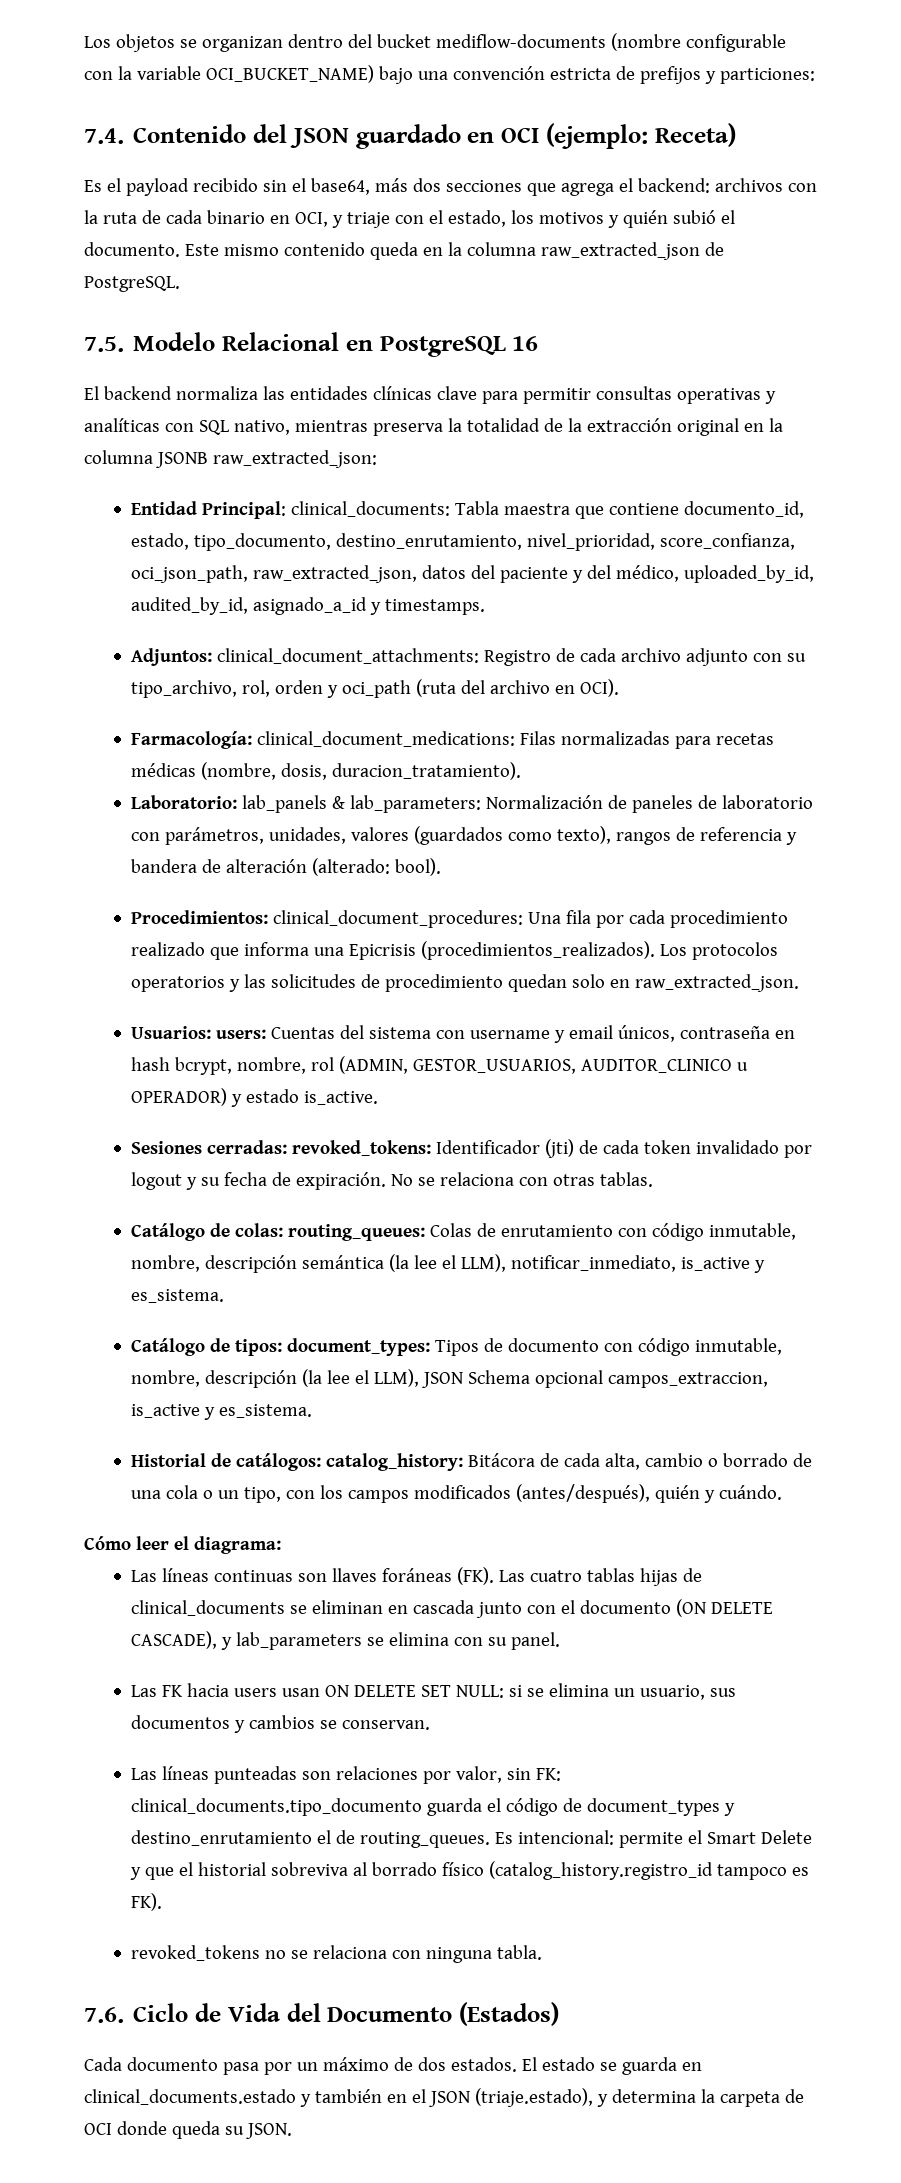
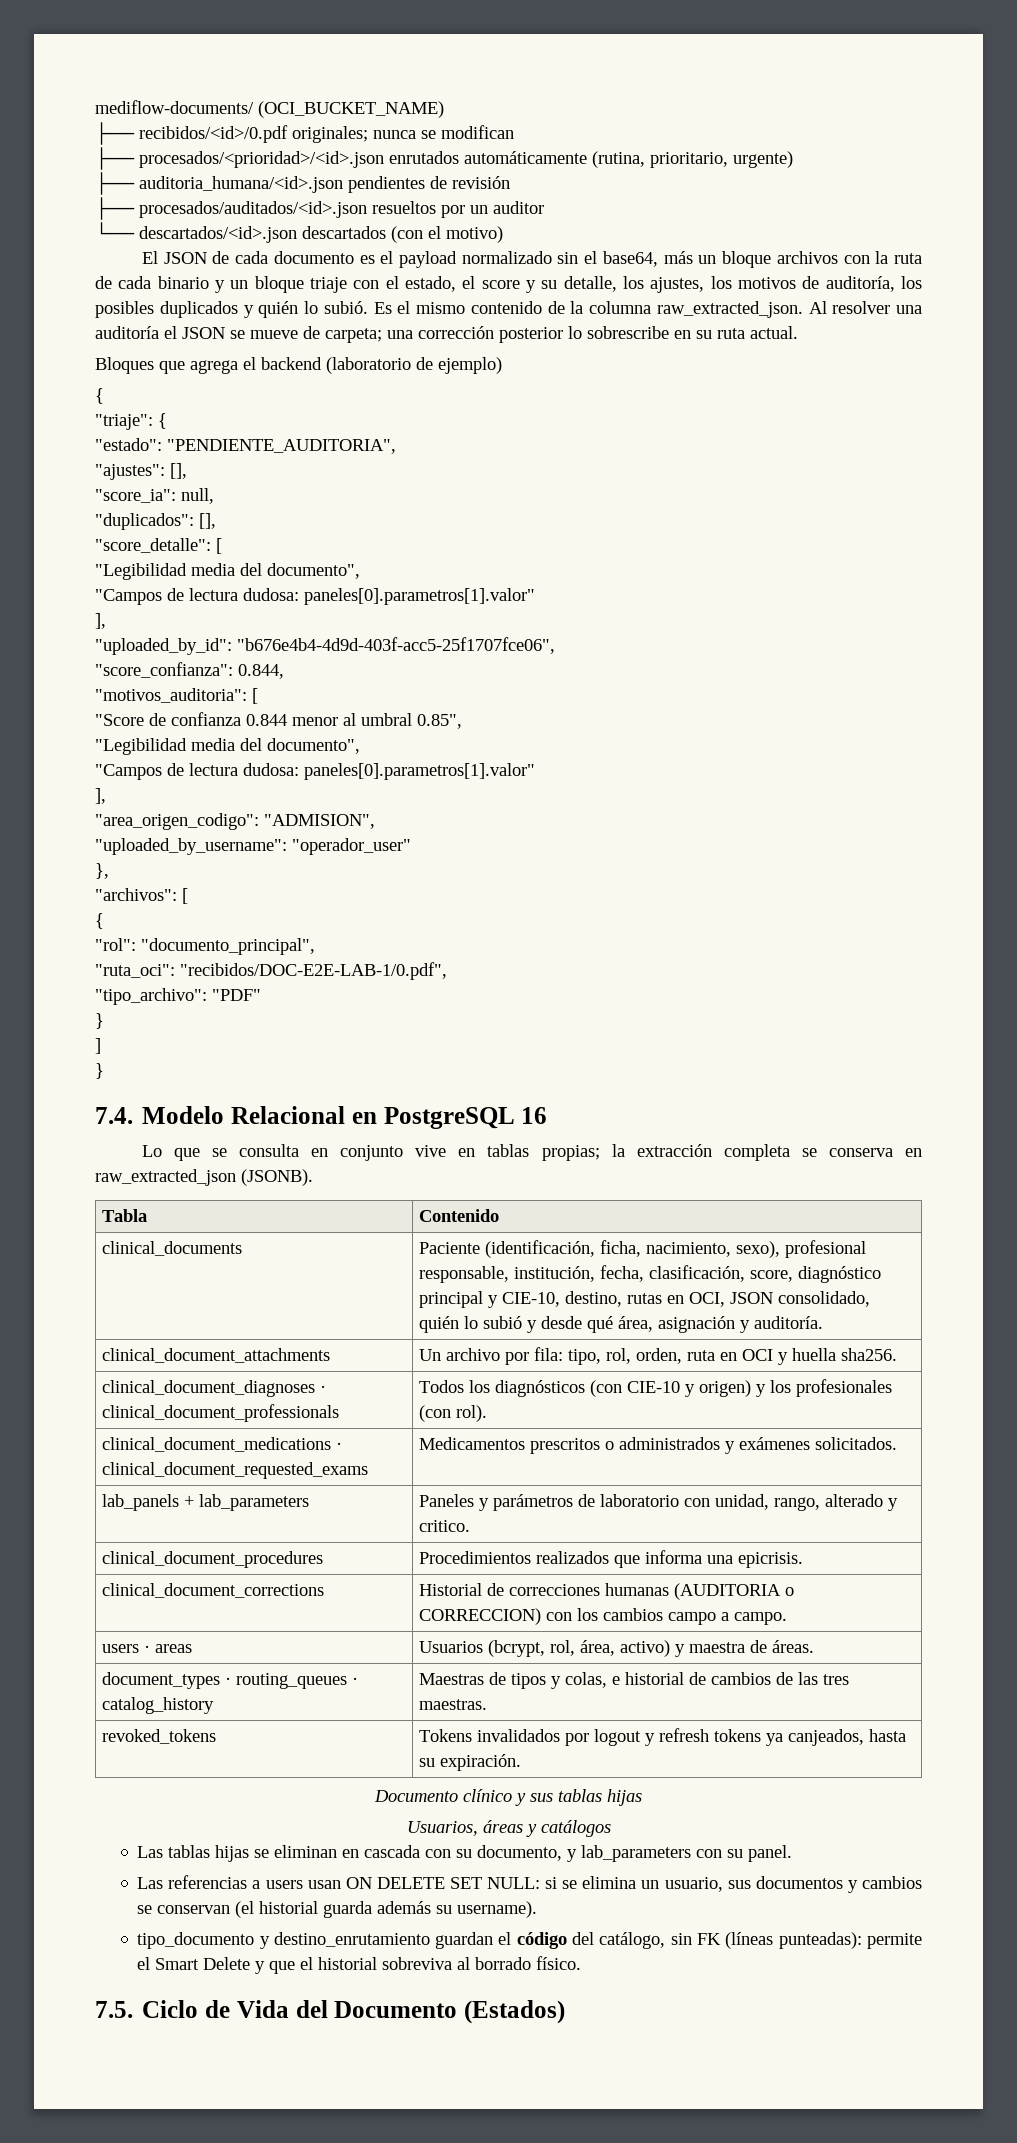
[84,33,786,52] [84,65,815,84] [84,123,736,149] [84,180,102,192] Los objetos se organizan dentro del bucket mediflow-documents (nombre configurable con la variable OCI_BUCKET_NAME) bajo una convención estricta de prefijos y particiones: // 7.4. Contenido del JSON guardado en OCI (ejemplo: Receta) // Es -> [95,100,444,118] [95,122,514,145] [95,147,793,170] [95,172,510,195] [95,197,544,220] [95,222,503,243] [141,251,375,264] mediflow-documents/ (OCI_BUCKET_NAME) // ├── recibidos/<id>/0.pdf originales; nunca se modifican // ├── procesados/<prioridad>/<id>.json enrutados automáticamente (rutina, prioritario, urgente) // ├── auditoria_humana/<id>.json pendientes de revisión // ├── procesados/auditados/<id>.json resueltos por un auditor // └── descartados/<id>.json descartados (con el motivo) // El JSON de cada documento es
[192,178,258,192] recibido -> [461,251,552,264] normalizado
[412,178,710,196] dos secciones que agrega el backend: -> [698,251,772,268] un bloque
[269,212,343,228] en OCI, y -> [215,276,304,293] y un bloque
[510,210,735,228] [84,242,724,260] [84,276,180,292] [84,336,124,352] los motivos y quién subió el documento. Este mismo contenido queda en la columna raw_extracted_json de PostgreSQL. // 7.5. -> [462,276,923,293] [95,301,922,318] [95,326,798,343] [95,357,502,374] [95,388,104,404] [95,413,167,430] [95,438,396,454] [95,463,187,480] [95,488,214,504] [95,513,216,530] [95,538,222,554] [95,563,360,580] [95,588,535,605] [95,613,106,629] [95,637,555,655] [95,662,284,679] [95,688,258,704] [95,712,462,729] [95,738,360,755] [95,763,535,780] [95,788,106,804] [95,813,375,830] [95,838,411,855] [95,863,109,879] [95,888,188,904] [95,913,104,929] [95,938,315,955] [95,962,447,980] [95,988,261,1005] [95,1013,104,1029] [95,1038,101,1054] [95,1063,104,1079] [95,1107,133,1124] el score y su detalle, los ajustes, los motivos de auditoría, los posibles duplicados y quién lo subió. Es el mismo contenido de la columna raw_extracted_json. Al resolver una auditoría el JSON se mueve de carpeta; una corrección posterior lo sobrescribe en su ruta actual. // Bloques que agrega el backend (laboratorio de ejemplo) // { // "triaje": { // "estado": "PENDIENTE_AUDITORIA", // "ajustes": [], // "score_ia": null, // "duplicados": [], // "score_detalle": [ // "Legibilidad media del documento", // "Campos de lectura dudosa: paneles[0].parametros[1].valor" // ], // "uploaded_by_id": "b676e4b4-4d9d-403f-acc5-25f1707fce06", // "score_confianza": 0.844, // "motivos_auditoria": [ // "Score de confianza 0.844 menor al umbral 0.85", // "Legibilidad media del documento", // "Campos de lectura dudosa: paneles[0].parametros[1].valor" // ], // "area_origen_codigo": "ADMISION", // "uploaded_by_username": "operador_user" // }, // "archivos": [ // { // "rol": "documento_principal", // "ruta_oci": "recibidos/DOC-E2E-LAB-1/0.pdf", // "tipo_archivo": "PDF" // } // ] // } // 7.4.
[84,386,776,404] [84,418,783,436] [84,450,377,468] [130,501,804,519] [130,533,795,551] [130,565,814,583] [130,597,485,615] [130,648,806,666] [130,679,619,698] [130,731,774,749] [130,762,521,780] [130,795,813,813] [130,826,797,845] [130,858,441,876] [130,910,788,928] [130,941,778,960] [130,974,799,992] [130,1025,795,1043] [130,1056,748,1075] [130,1088,378,1107] [130,1139,812,1158] [130,1172,653,1190] [130,1223,796,1241] [130,1254,765,1273] [130,1289,224,1303] [130,1338,782,1356] [130,1369,768,1388] [130,1404,312,1420] [130,1453,812,1471] [130,1484,782,1503] [84,1536,281,1554] [130,1567,702,1586] [130,1599,773,1618] [130,1631,449,1650] El backend normaliza las entidades clínicas clave para permitir consultas operativas y analíticas con SQL nativo, mientras preserva la totalidad de la extracción original en la columna JSONB raw_extracted_json: // Entidad Principal: clinical_documents: Tabla maestra que contiene documento_id, estado, tipo_documento, destino_enrutamiento, nivel_prioridad, score_confianza, oci_json_path, raw_extracted_json, datos del paciente y del médico, uploaded_by_id, audited_by_id, asignado_a_id y timestamps. // Adjuntos: clinical_document_attachments: Registro de cada archivo adjunto con su tipo_archivo, rol, orden y oci_path (ruta del archivo en OCI). // Farmacología: clinical_document_medications: Filas normalizadas para recetas médicas (nombre, dosis, duracion_tratamiento). // Laboratorio: lab_panels & lab_parameters: Normalización de paneles de laboratorio con parámetros, unidades, valores (guardados como texto), rangos de referencia y bandera de alteración (alterado: bool). // Procedimientos: clinical_document_procedures: Una fila por cada procedimiento realizado que informa una Epicrisis (procedimientos_realizados). Los protocolos operatorios y las solicitudes de procedimiento quedan solo en raw_extracted_json. // Usuarios: users: Cuentas del sistema con username y email únicos, contraseña en hash bcrypt, nombre, rol (ADMIN, GESTOR_USUARIOS, AUDITOR_CLINICO u OPERADOR) y estado is_active. // Sesiones cerradas: revoked_tokens: Identificador (jti) de cada token invalidado por logout y su fecha de expiración. No se relaciona con otras tablas. // Catálogo de colas: routing_queues: Colas de enrutamiento con código inmutable, nombre, descripción semántica (la lee el LLM), notificar_inmediato, is_active y es_sistema. // Catálogo de tipos: document_types: Tipos de documento con código inmutable, nombre, descripción (la lee el LLM), JSON Schema opcional campos_extraccion, is_active y es_sistema. // Historial de catálogos: catalog_history: Bitácora de cada alta, cambio o borrado de una cola o un tipo, con los campos modificados (antes/después), quién y cuándo. // Cómo leer el diagrama: // Las líneas continuas son llaves foráneas (FK). Las cuatro tablas hijas de clinical_documents se eliminan en cascada junto con el documento (ON DELETE CASCADE), y lab_parameters se elimina -> [141,1144,922,1161] [95,1169,313,1186] [102,1209,148,1222] [419,1209,500,1222] [102,1241,243,1256] [419,1240,867,1258] [419,1265,882,1283] [419,1291,871,1308] [419,1316,824,1333] [102,1348,331,1363] [419,1347,898,1365] [102,1380,327,1397] [102,1404,340,1422] [419,1379,893,1397] [419,1405,488,1422] [102,1437,343,1452] [102,1462,369,1479] [419,1437,898,1454] [102,1494,310,1511] [419,1494,899,1511] [419,1520,471,1532] [102,1551,324,1568] [419,1550,804,1568] [102,1583,325,1598] [419,1583,795,1600] [419,1608,788,1625] [102,1644,193,1653] [419,1640,815,1657] [102,1672,359,1689] [102,1697,215,1714] [419,1672,850,1689] [419,1699,488,1710] [102,1729,217,1744] [419,1728,907,1746] [419,1754,522,1771] [374,1789,642,1806] [406,1820,611,1837] [137,1845,692,1862] Lo que se consulta en conjunto vive en tablas propias; la extracción completa se conserva en raw_extracted_json (JSONB). // Tabla | Contenido // clinical_documents | Paciente (identificación, ficha, nacimiento, sexo), profesional responsable, institución, fecha, clasificación, score, diagnóstico principal y CIE-10, destino, rutas en OCI, JSON consolidado, quién lo subió y desde qué área, asignación y auditoría. // clinical_document_attachments | Un archivo por fila: tipo, rol, orden, ruta en OCI y huella sha256. // clinical_document_diagnoses · clinical_document_professionals | Todos los diagnósticos (con CIE-10 y origen) y los profesionales (con rol). // clinical_document_medications · clinical_document_requested_exams | Medicamentos prescritos o administrados y exámenes solicitados. // lab_panels + lab_parameters | Paneles y parámetros de laboratorio con unidad, rango, alterado y critico. // clinical_document_procedures | Procedimientos realizados que informa una epicrisis. // clinical_document_corrections | Historial de correcciones humanas (AUDITORIA o CORRECCION) con los cambios campo a campo. // users · areas | Usuarios (bcrypt, rol, área, activo) y maestra de áreas. // document_types · routing_queues · catalog_history | Maestras de tipos y colas, e historial de cambios de las tres maestras. // revoked_tokens | Tokens invalidados por logout y refresh tokens ya canjeados, hasta su expiración. // Documento clínico y sus tablas hijas // Usuarios, áreas y catálogos // Las tablas hijas se eliminan en cascada con su documento, y lab_parameters
[161,1683,229,1697] FK hacia -> [168,1875,261,1889] referencias a
[341,1720,430,1730] [130,1766,561,1784] [130,1798,735,1816] [130,1830,614,1848] conservan. // Las líneas punteadas son relaciones por valor, sin FK: clinical_documents.tipo_documento guarda el código de document_types y destino_enrutamiento el de routing_queues. Es intencional: -> [157,1901,538,1918] [137,1932,862,1949] conservan (el historial guarda además su username). // tipo_documento y destino_enrutamiento guardan el código del catálogo, sin FK (líneas punteadas):
[441,1861,809,1880] [130,1893,162,1911] [130,1945,542,1963] [84,2007,124,2023] físico (catalog_history.registro_id tampoco es FK). // revoked_tokens no se relaciona con ninguna tabla. // 7.6. -> [536,1956,582,1970] [95,2001,133,2018] físico. // 7.5.
[84,2057,702,2075] [84,2088,804,2107] [84,2121,292,2139] // Cada documento pasa por un máximo de dos estados. El estado se guarda en clinical_documents.estado y también en el JSON (triaje.estado), y determina la carpeta de OCI donde queda su JSON. -> (565, 2012) none

